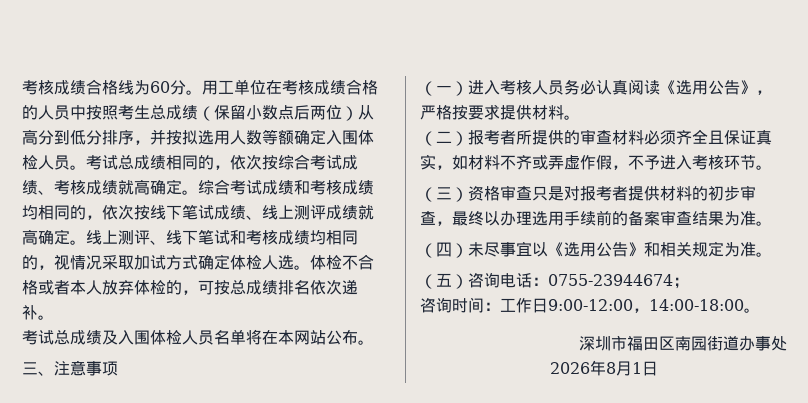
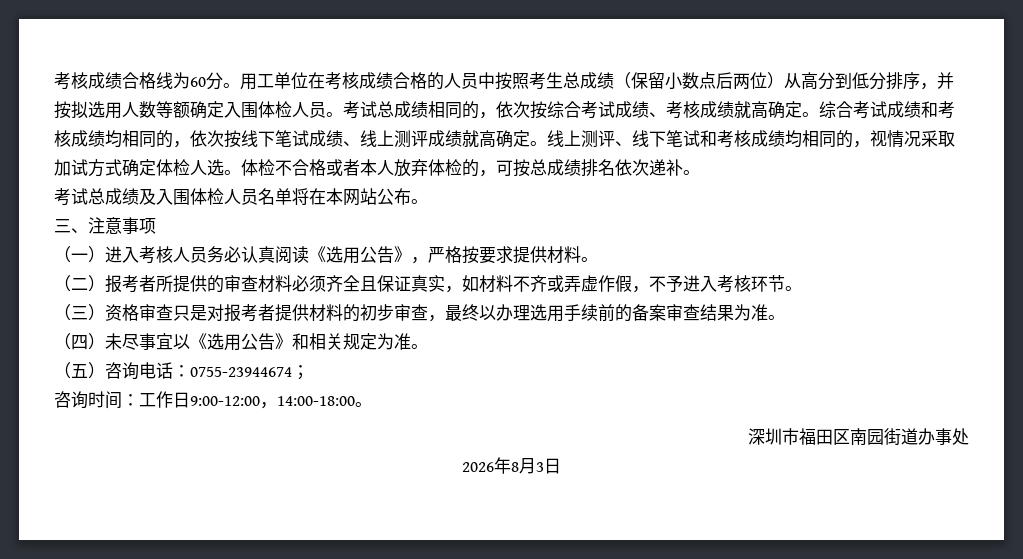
[631,362,642,374] 1 -> [536,462,544,472] 3

